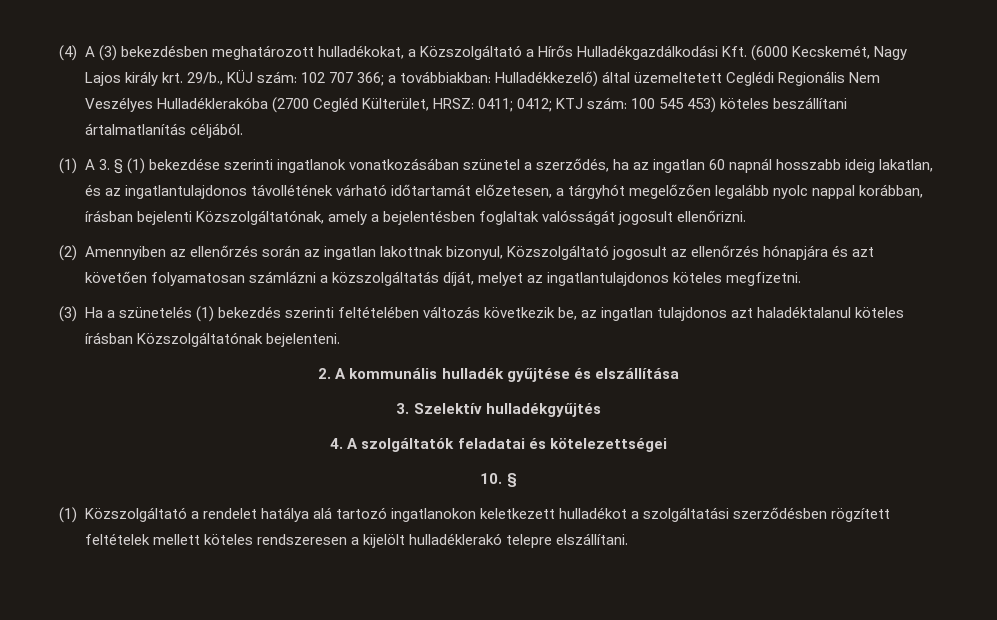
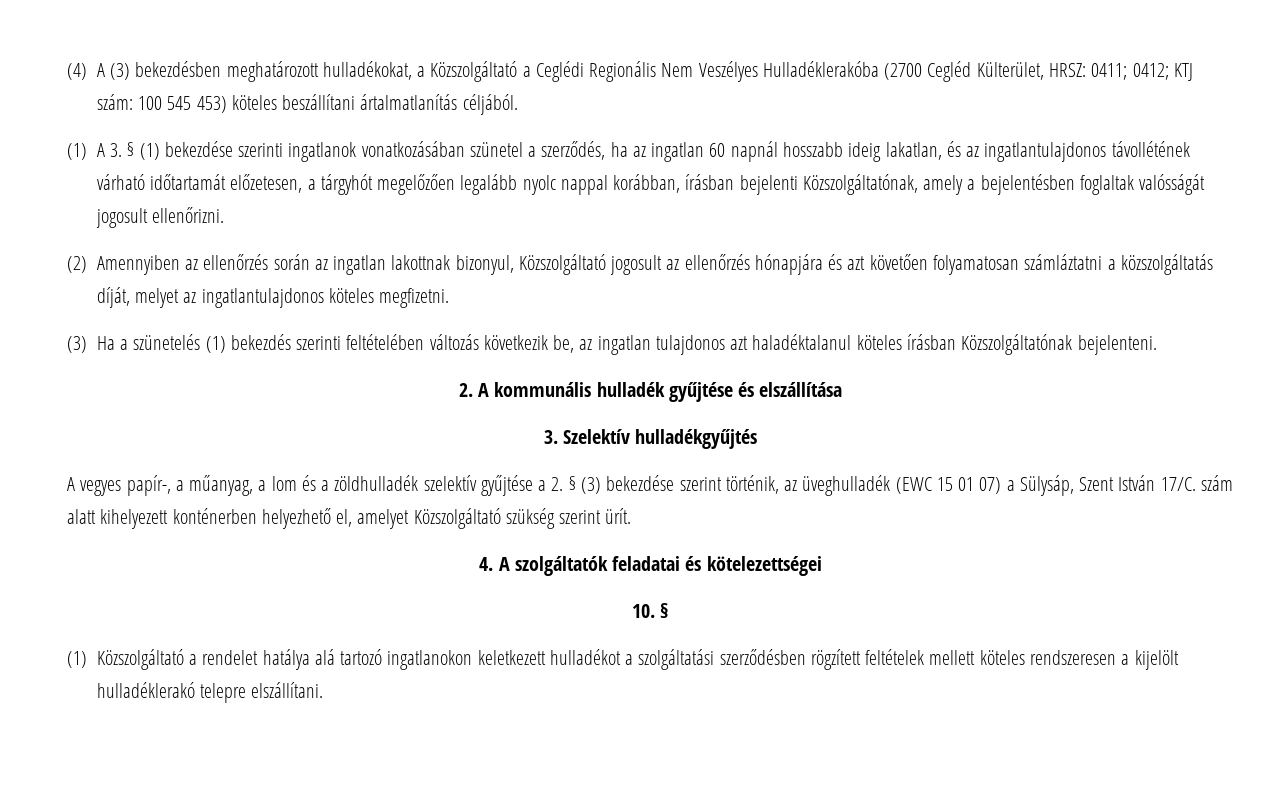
[537,45,908,61] [84,69,723,87] Hírős Hulladékgazdálkodási Kft. (6000 Kecskemét, Nagy Lajos király krt. 29/b., KÜJ szám: 102 707 366; a továbbiakban: Hulladékkezelő) által üzemeltetett -> (531, 71) none
[248,271,316,283] számlázni -> [1024,254,1103,270] számláztatni
(601, 410) none -> [67,475,1233,496] [67,508,632,529] // A vegyes papír-, a műanyag, a lom és a zöldhulladék szelektív gyűjtése a 2. § (3) bekezdése szerint történik, az üveghulladék (EWC 15 01 07) a Sülysáp, Szent István 17/C. szám alatt kihelyezett konténerben helyezhető el, amelyet Közszolgáltató szükség szerint ürít.

